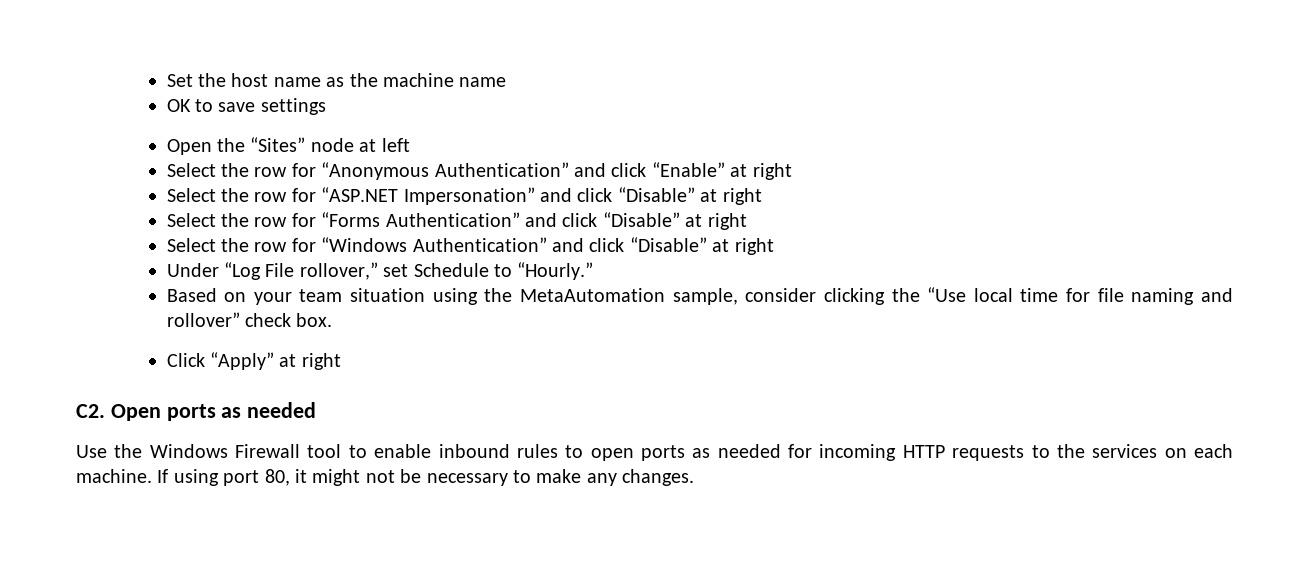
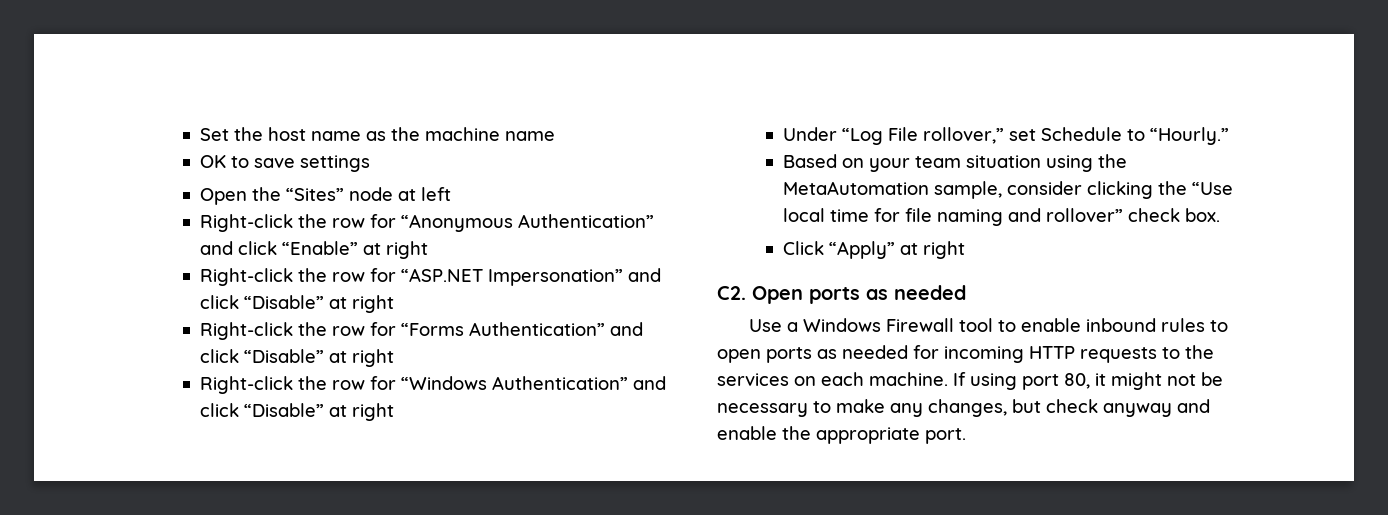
[166,163,216,177] Select -> [199,214,293,232] Right-click
[166,188,216,202] Select -> [199,268,293,286] Right-click
[166,213,216,227] Select -> [199,322,293,340] Right-click
[166,238,216,252] Select -> [199,376,293,394] Right-click
[114,444,143,458] the -> [787,322,799,332] a
[622,469,695,486] changes. -> [928,399,1210,417] [717,426,966,444] changes, but check anyway and enable the appropriate port.

